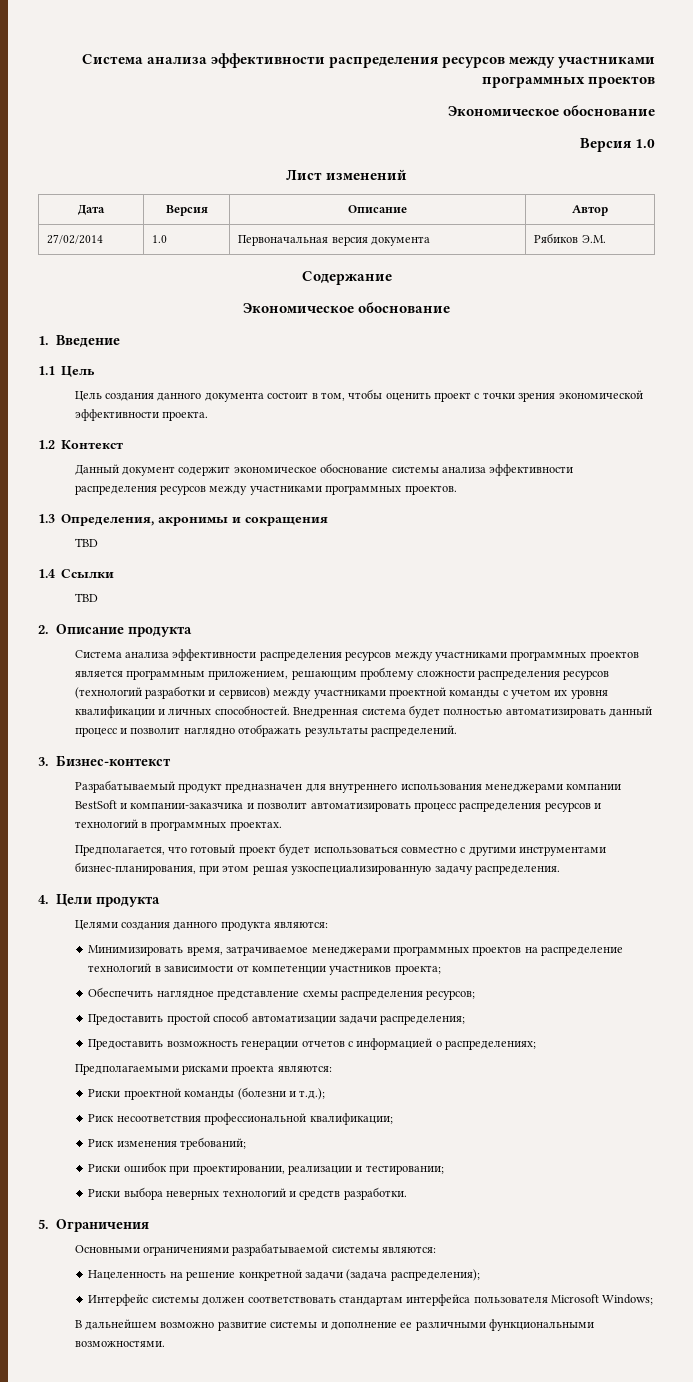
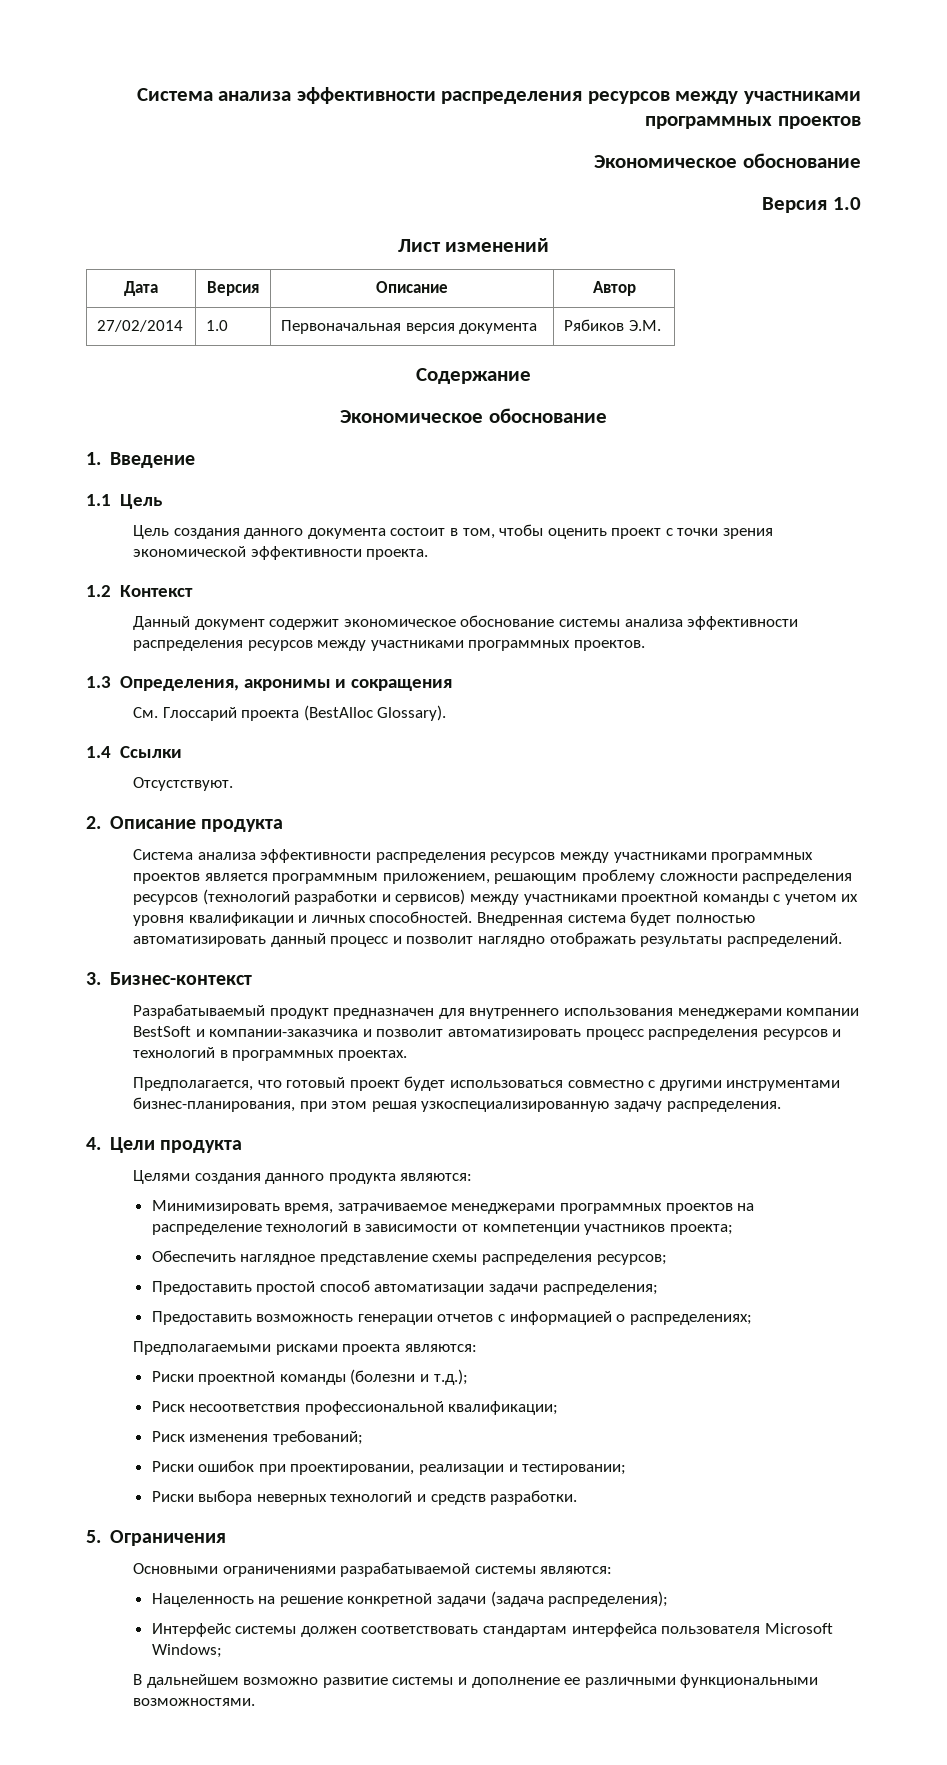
[74,538,98,547] TBD -> [132,705,447,721] См. Глоссарий проекта (BestAlloc Glossary).
[74,593,98,602] TBD -> [132,777,233,791] Отсустствуют.

